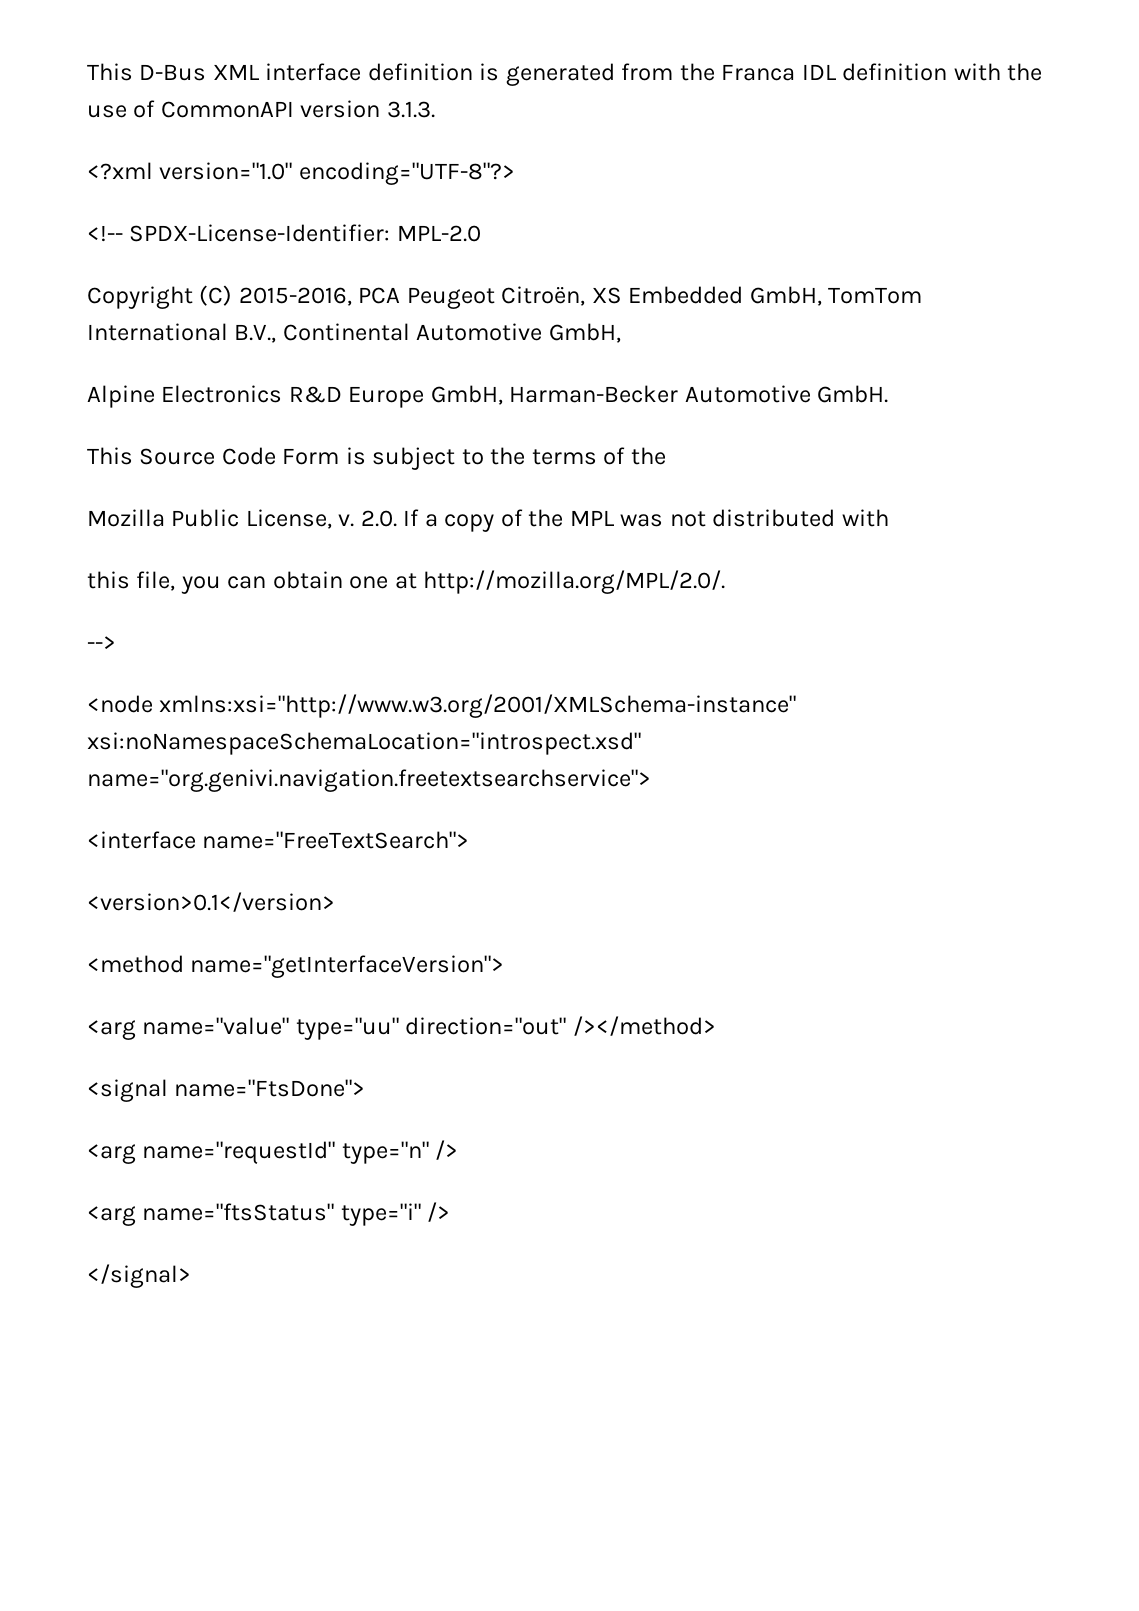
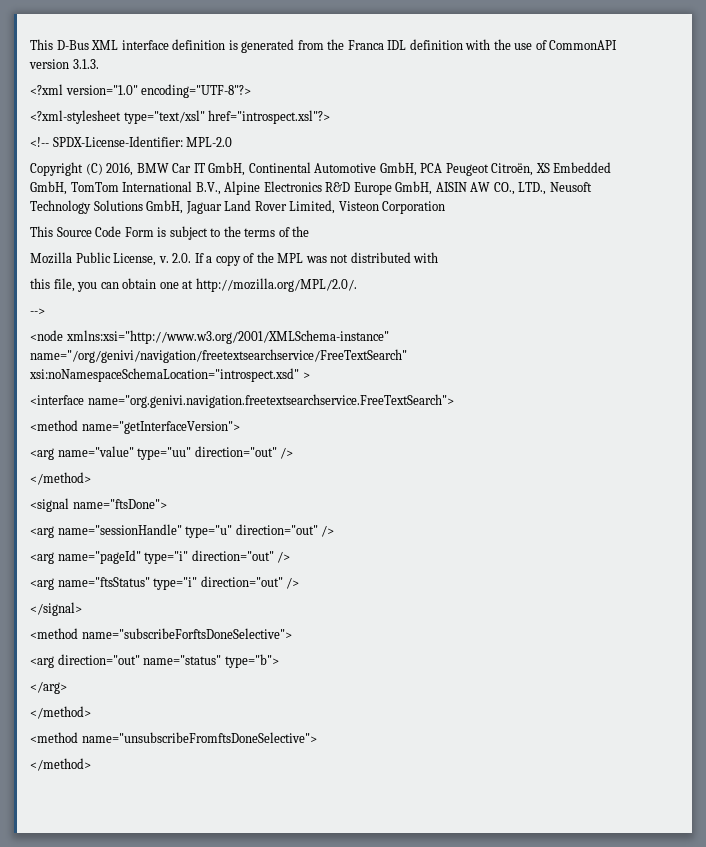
(515, 173) none -> [30,110,331,124] // <?xml-stylesheet type="text/xsl" href="introspect.xsl"?>
[238,287,352,306] 2015-2016, -> [106,162,417,176] 2016, BMW Car IT GmbH, Continental Automotive GmbH,
[282,323,621,343] Continental Automotive GmbH, // -> (221, 188) none
[509,385,889,403] Harman-Becker Automotive GmbH. -> [435,182,592,195] [30,200,446,214] AISIN AW CO., LTD., Neusoft Technology Solutions GmbH, Jaguar Land Rover Limited, Visteon Corporation
[87,732,641,755] [87,769,651,792] xsi:noNamespaceSchemaLocation="introspect.xsd" name="org.genivi.navigation.freetextsearchservice"> -> [30,349,407,363] [29,368,310,382] name="/org/genivi/navigation/freetextsearchservice/FreeTextSearch" xsi:noNamespaceSchemaLocation="introspect.xsd" >
[202,831,470,849] [87,892,335,912] name="FreeTextSearch"> // <version>0.1</version> -> [87,394,454,408] name="org.genivi.navigation.freetextsearchservice.FreeTextSearch">
[572,1016,716,1036] /></method> -> [280,447,294,459] [30,472,91,485] /> // </method>
[174,1079,366,1097] [87,1141,429,1164] name="FtsDone"> // <arg name="requestId" type="n" -> [72,499,167,509] [30,524,335,538] [30,550,274,564] name="ftsDone"> // <arg name="sessionHandle" type="u" direction="out" /> // <arg name="pageId" type="i" direction="out"
(421, 1214) none -> [200,576,283,587] direction="out"
(191, 1276) none -> [30,628,292,639] [30,654,279,668] [30,681,67,694] [30,706,91,719] [30,732,317,743] [30,758,91,771] // <method name="subscribeForftsDoneSelective"> // <arg direction="out" name="status" type="b"> // </arg> // </method> // <method name="unsubscribeFromftsDoneSelective"> // </method>

